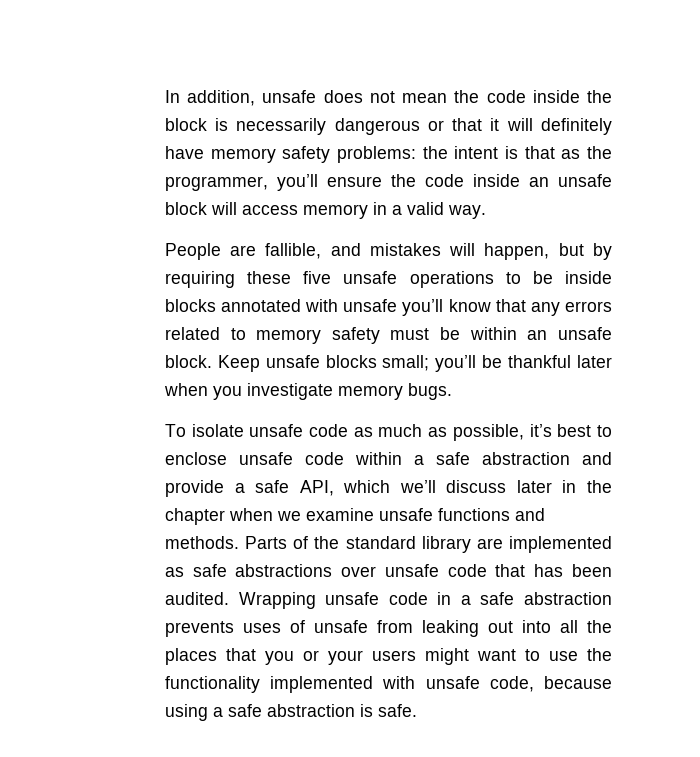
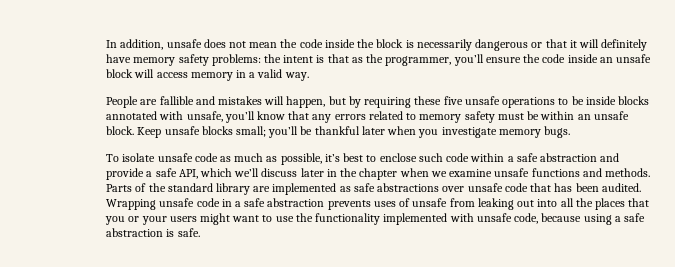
[265,243,322,259] fallible, -> [159,96,194,105] fallible
[343,299,398,312] unsafe -> [186,111,223,122] unsafe,
[238,452,293,465] unsafe -> [418,153,443,162] such

